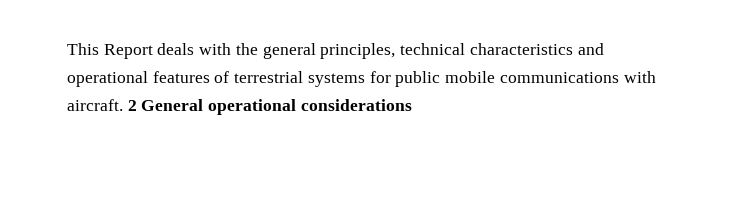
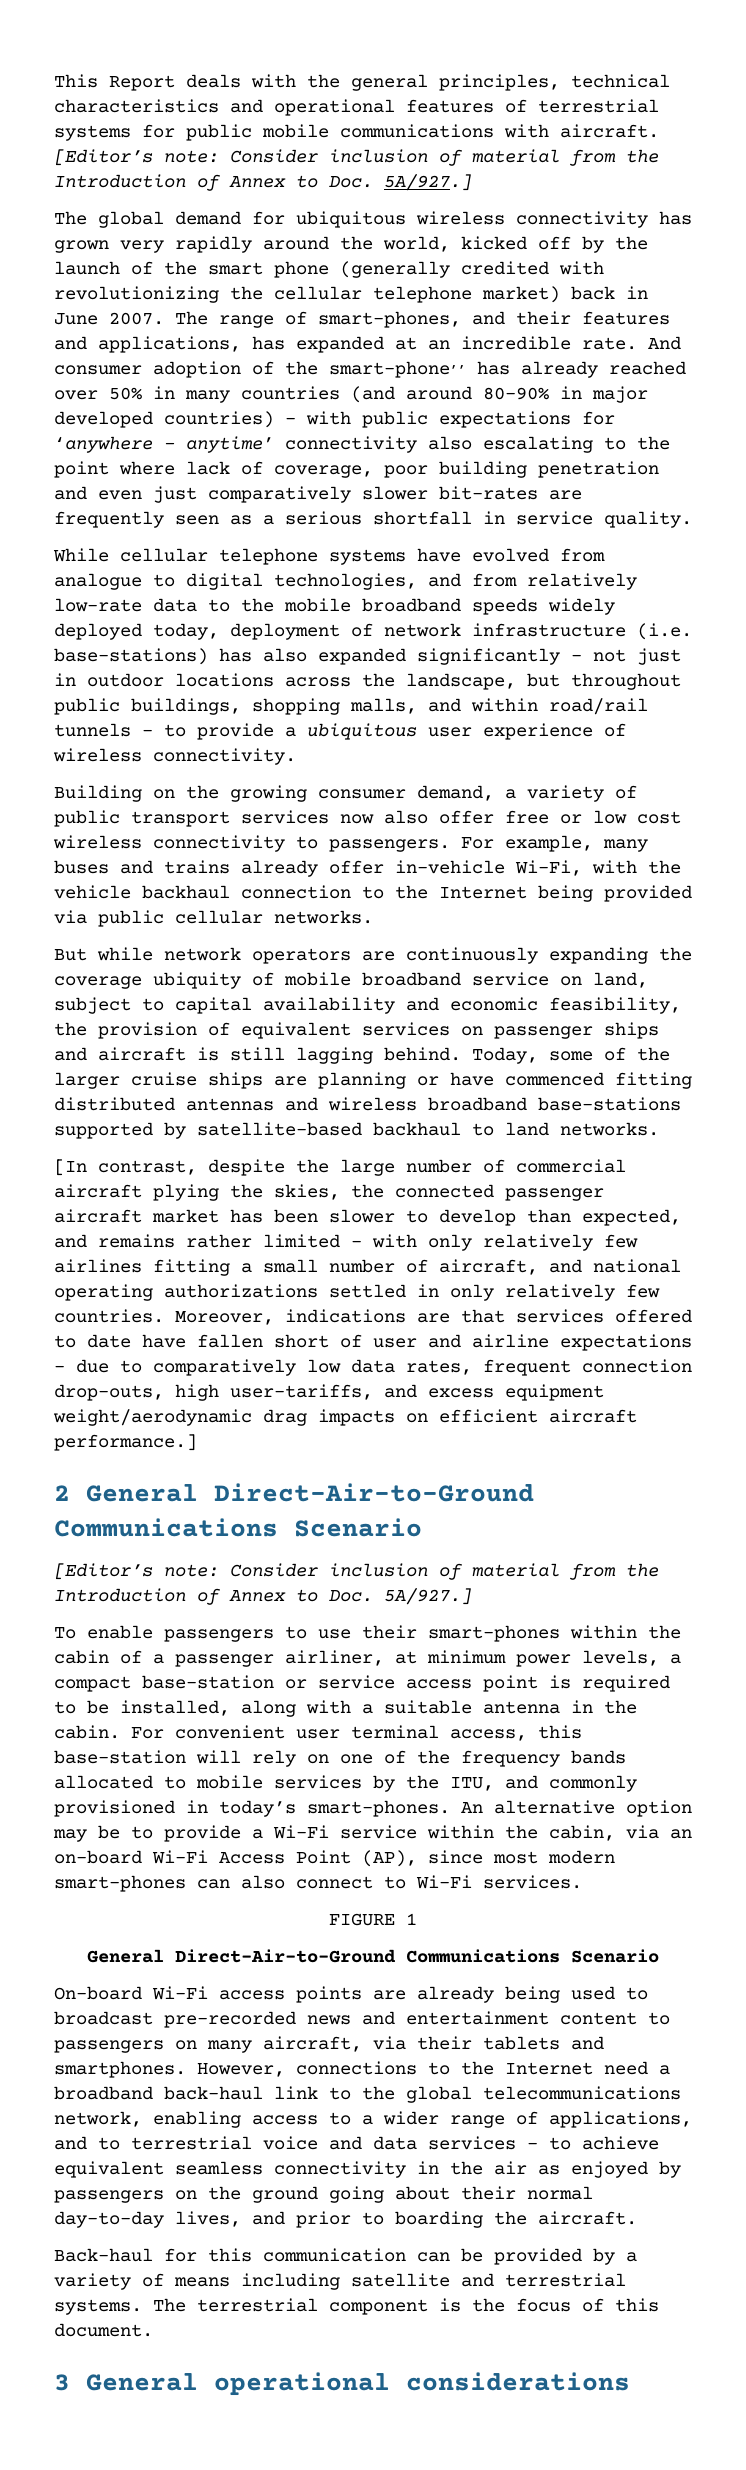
[127,100,137,111] 2 -> [54,149,659,166] [54,174,472,191] [54,211,692,228] [54,236,648,253] [54,261,604,278] [54,286,648,303] [54,311,670,328] [54,336,681,353] [54,361,686,378] [54,386,648,403] [54,411,615,428] [54,436,670,453] [54,461,659,478] [54,486,582,503] [54,511,692,528] [53,548,605,565] [54,573,637,590] [54,598,615,615] [54,623,692,640] [54,648,681,665] [54,673,681,690] [54,698,648,715] [54,723,626,740] [53,748,296,765] [54,785,637,802] [54,810,681,827] [53,835,648,852] [54,860,681,877] [54,885,692,902] [54,910,373,927] [54,947,692,964] [54,972,648,989] [54,997,681,1014] [54,1022,659,1039] [54,1047,670,1064] [54,1072,692,1089] [54,1097,681,1111] [54,1122,659,1139] [54,1159,626,1176] [54,1184,604,1201] [54,1209,681,1226] [54,1234,638,1251] [54,1259,681,1276] [54,1284,660,1301] [54,1309,692,1325] [54,1334,692,1351] [54,1359,692,1376] [54,1384,604,1401] [53,1409,637,1426] [54,1434,197,1451] [54,1483,534,1502] [54,1518,422,1537] [54,1563,659,1580] [54,1588,472,1605] [54,1625,681,1642] [54,1650,681,1667] [54,1675,670,1692] [54,1700,637,1717] [54,1725,582,1741] [54,1750,626,1767] [54,1775,637,1792] [54,1800,692,1817] [53,1825,692,1842] [54,1850,615,1867] [54,1875,582,1892] [329,1913,417,1926] [87,1949,659,1963] [54,1986,648,2003] [54,2011,670,2028] [54,2036,604,2053] [54,2061,670,2078] [54,2086,681,2103] [54,2111,692,2128] [54,2136,659,2150] [54,2161,681,2178] [54,2186,593,2203] [54,2211,637,2228] [54,2248,637,2265] [54,2273,626,2290] [54,2298,659,2315] [54,2323,153,2337] [54,2374,70,2391] [Editor’s note: Consider inclusion of material from the Introduction of Annex to Doc. 5A/927.] // The global demand for ubiquitous wireless connectivity has grown very rapidly around the world, kicked off by the launch of the smart phone (generally credited with revolutionizing the cellular telephone market) back in June 2007. The range of smart-phones, and their features and applications, has expanded at an incredible rate. And consumer adoption of the smart-phone,, has already reached over 50% in many countries (and around 80-90% in major developed countries) – with public expectations for ‘anywhere – anytime’ connectivity also escalating to the point where lack of coverage, poor building penetration and even just comparatively slower bit-rates are frequently seen as a serious shortfall in service quality. // While cellular telephone systems have evolved from analogue to digital technologies, and from relatively low-rate data to the mobile broadband speeds widely deployed today, deployment of network infrastructure (i.e. base-stations) has also expanded significantly - not just in outdoor locations across the landscape, but throughout public buildings, shopping malls, and within road/rail tunnels - to provide a ubiquitous user experience of wireless connectivity. // Building on the growing consumer demand, a variety of public transport services now also offer free or low cost wireless connectivity to passengers. For example, many buses and trains already offer in-vehicle Wi-Fi, with the vehicle backhaul connection to the Internet being provided via public cellular networks. // But while network operators are continuously expanding the coverage ubiquity of mobile broadband service on land, subject to capital availability and economic feasibility, the provision of equivalent services on passenger ships and aircraft is still lagging behind. Today, some of the larger cruise ships are planning or have commenced fitting distributed antennas and wireless broadband base-stations supported by satellite-based backhaul to land networks. // [In contrast, despite the large number of commercial aircraft plying the skies, the connected passenger aircraft market has been slower to develop than expected, and remains rather limited – with only relatively few airlines fitting a small number of aircraft, and national operating authorizations settled in only relatively few countries. Moreover, indications are that services offered to date have fallen short of user and airline expectations – due to comparatively low data rates, frequent connection drop-outs, high user-tariffs, and excess equipment weight/aerodynamic drag impacts on efficient aircraft performance.] // 2 General Direct-Air-to-Ground Communications Scenario // [Editor’s note: Consider inclusion of material from the Introduction of Annex to Doc. 5A/927.] // To enable passengers to use their smart-phones within the cabin of a passenger airliner, at minimum power levels, a compact base-station or service access point is required to be installed, along with a suitable antenna in the cabin. For convenient user terminal access, this base-station will rely on one of the frequency bands allocated to mobile services by the ITU, and commonly provisioned in today’s smart-phones. An alternative option may be to provide a Wi-Fi service within the cabin, via an on-board Wi-Fi Access Point (AP), since most modern smart-phones can also connect to Wi-Fi services. // FIGURE 1 // General Direct-Air-to-Ground Communications Scenario // On-board Wi-Fi access points are already being used to broadcast pre-recorded news and entertainment content to passengers on many aircraft, via their tablets and smartphones. However, connections to the Internet need a broadband back-haul link to the global telecommunications network, enabling access to a wider range of applications, and to terrestrial voice and data services – to achieve equivalent seamless connectivity in the air as enjoyed by passengers on the ground going about their normal day-to-day lives, and prior to boarding the aircraft. // Back-haul for this communication can be provided by a variety of means including satellite and terrestrial systems. The terrestrial component is the focus of this document. // 3

